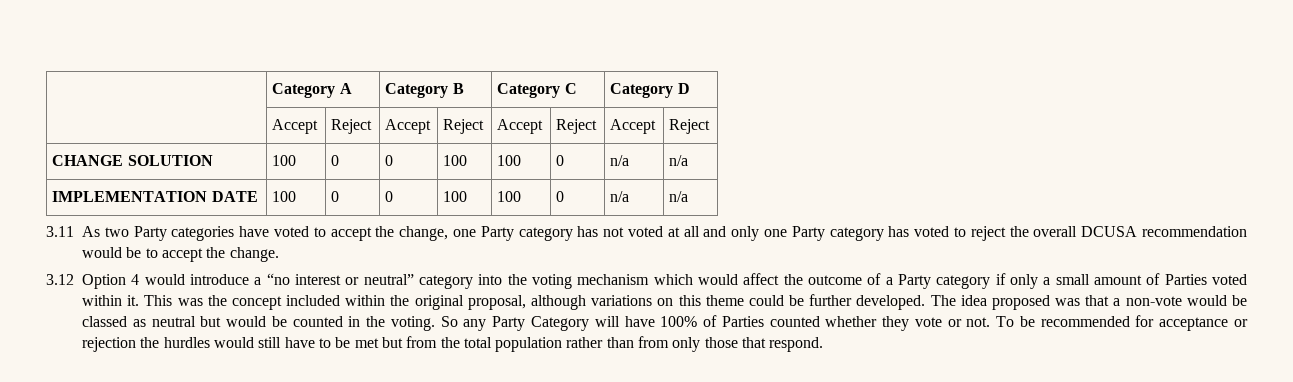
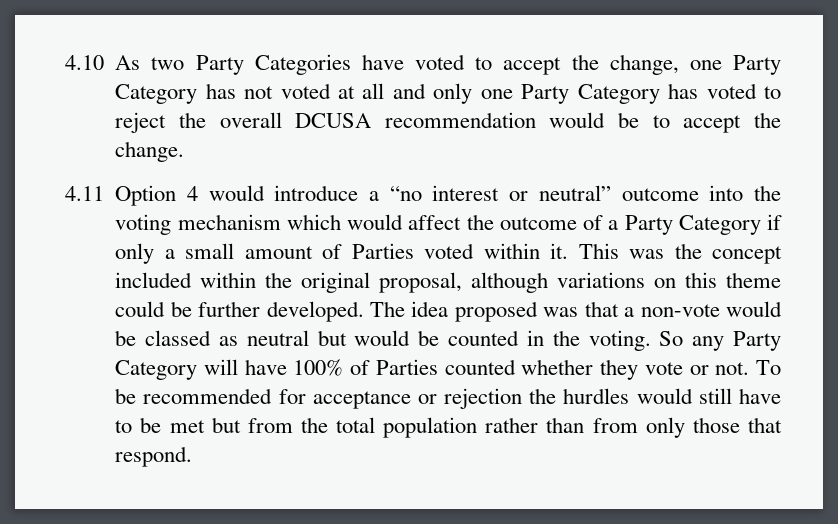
[272,83,352,98] [385,83,464,98] [497,83,577,98] [610,83,690,98] [272,119,319,134] [331,119,373,134] [385,119,432,134] [443,119,485,134] [497,119,544,134] [556,119,598,134] [610,119,657,134] [669,119,711,134] [52,155,213,166] [272,155,297,166] [331,155,340,166] [385,155,394,166] [443,155,468,166] [497,155,522,166] [556,155,565,166] [610,155,630,166] [669,155,689,166] [52,191,258,202] [272,191,297,202] [331,191,340,202] [385,191,394,202] [443,191,468,202] [497,191,522,202] [556,191,565,202] [610,191,630,202] [669,191,689,202] [46,226,74,237] | Category A | Category B | Category C | Category D // | Accept | Reject | Accept | Reject | Accept | Reject | Accept | Reject // CHANGE SOLUTION | 100 | 0 | 0 | 100 | 100 | 0 | n/a | n/a // IMPLEMENTATION DATE | 100 | 0 | 0 | 100 | 100 | 0 | n/a | n/a // 3.11 -> [65,55,104,70] 4.10
[171,226,235,241] categories -> [254,54,351,75] Categories
[518,227,573,241] category -> [115,84,198,104] Category
[829,227,884,241] category -> [577,84,660,104] Category
[46,274,74,285] 3.12 -> [65,186,104,201] 4.11
[419,275,473,289] category -> [621,188,699,201] outcome
[936,275,991,289] category -> [678,215,761,235] Category

